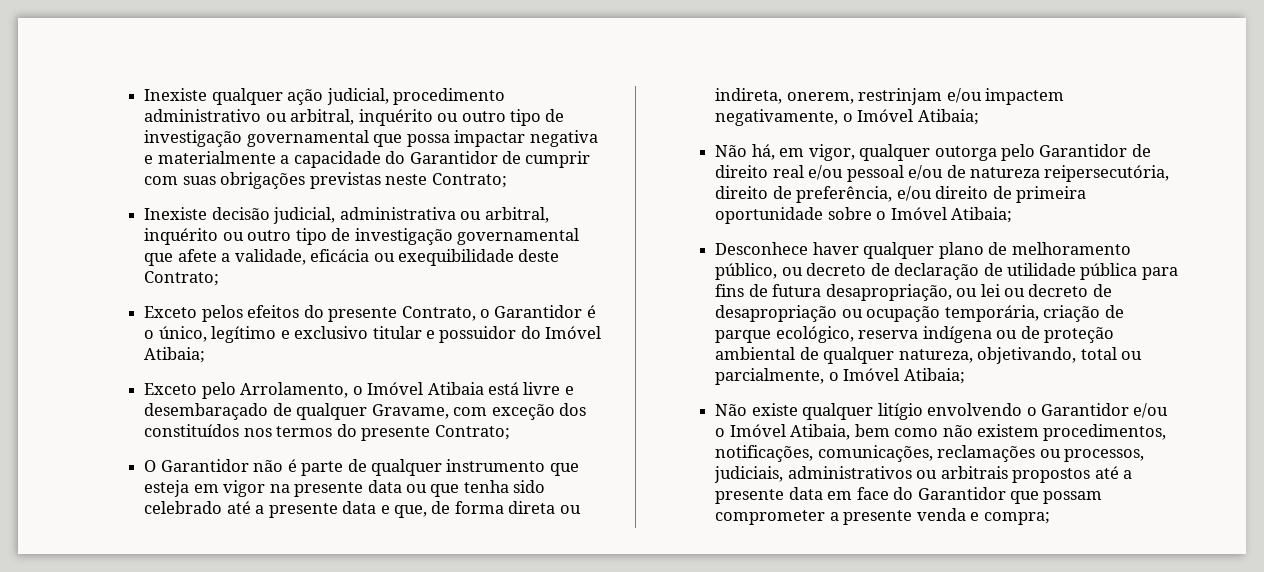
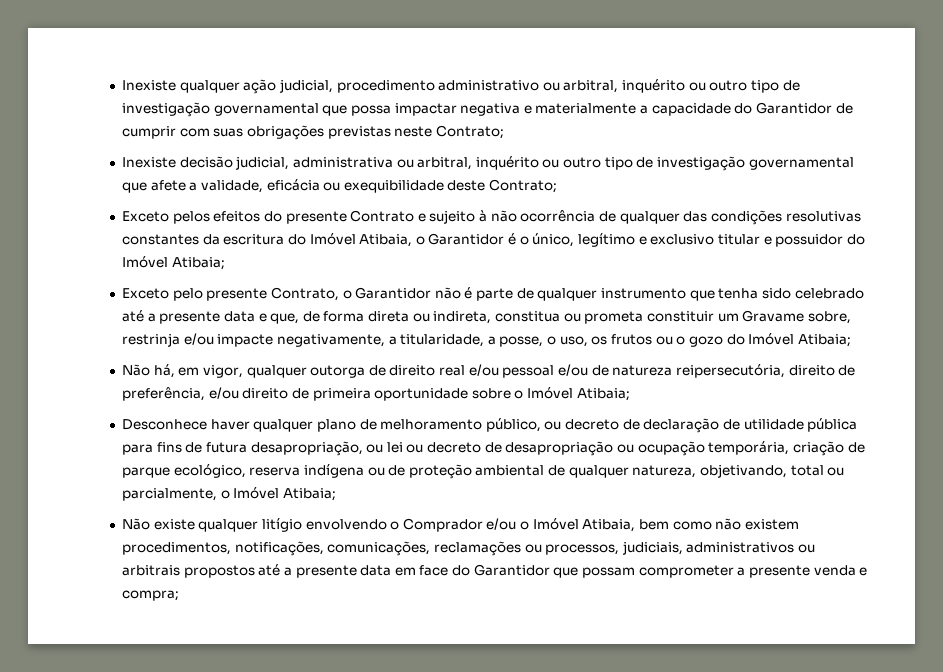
[401,306,476,321] Contrato, -> [350,210,861,225] [121,233,413,247] Contrato e sujeito à não ocorrência de qualquer das condições resolutivas constantes da escritura do Imóvel Atibaia,
[240,382,574,398] [144,403,586,420] [144,424,510,441] [144,460,157,472] Arrolamento, o Imóvel Atibaia está livre e desembaraçado de qualquer Gravame, com exceção dos constituídos nos termos do presente Contrato; // O -> [206,287,352,301] presente Contrato, o
[144,480,460,497] esteja em vigor na presente data ou que -> (715, 295) none
[786,88,1065,105] [715,109,853,126] onerem, restrinjam e/ou impactem negativamente, o -> [495,310,851,324] [121,333,745,347] constitua ou prometa constituir um Gravame sobre, restrinja e/ou impacte negativamente, a titularidade, a posse, o uso, os frutos ou o gozo do
[1000,144,1128,161] pelo Garantidor -> (366, 371) none
[1040,403,1129,416] Garantidor -> [402,518,483,532] Comprador

